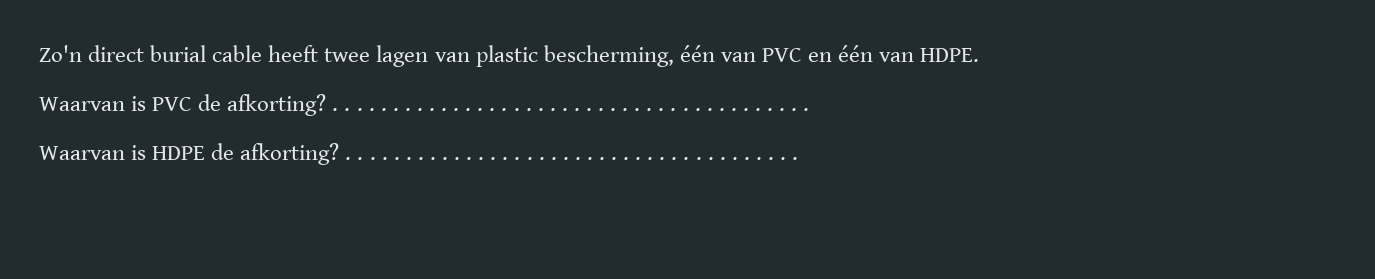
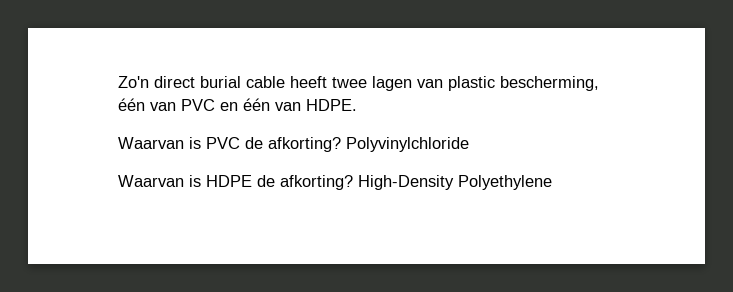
[332,108,810,111] . . . . . . . . . . . . . . . . . . . . . . . . . . . . . . . . . . . . . . . . -> [346,137,469,152] Polyvinylchloride
[345,157,799,160] . . . . . . . . . . . . . . . . . . . . . . . . . . . . . . . . . . . . . . -> [358,175,552,190] High-Density Polyethylene

